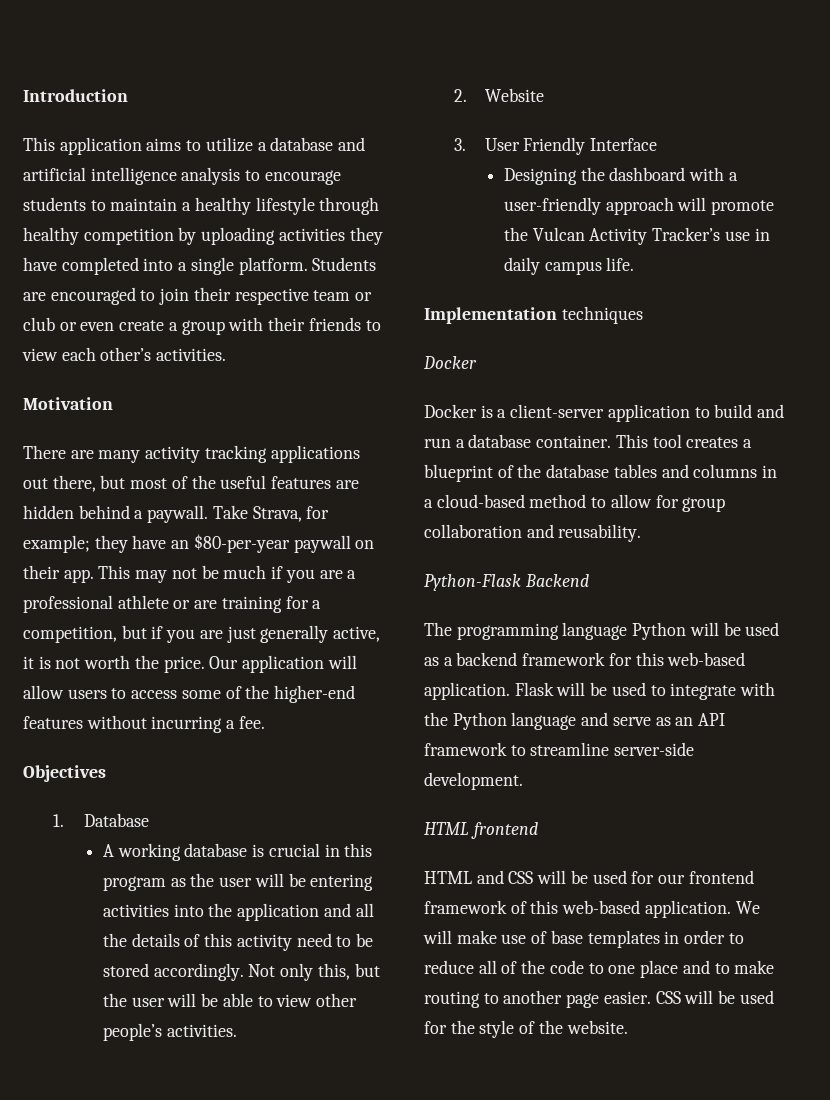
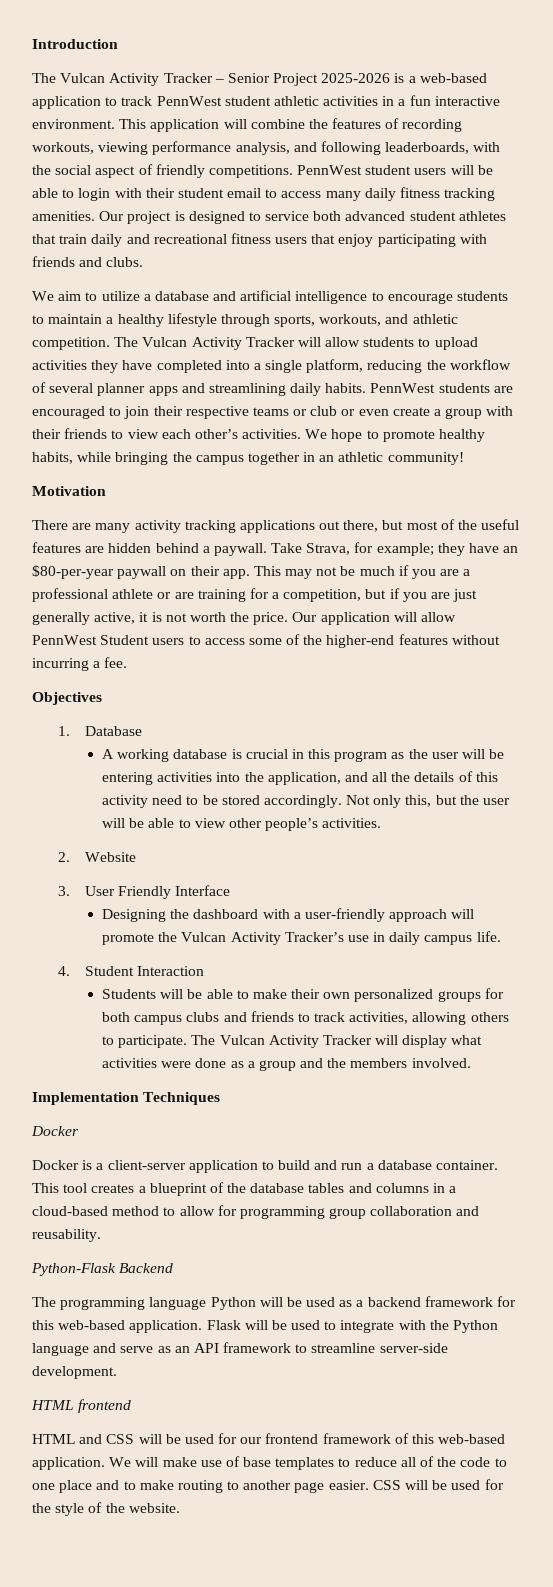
[23,137,182,155] This application aims -> [32,73,487,86] [32,95,500,109] [32,118,463,132] [32,141,501,155] [32,164,493,178] [32,187,496,201] [32,211,506,224] [32,233,487,247] [32,256,144,267] [32,291,82,301] The Vulcan Activity Tracker – Senior Project 2025-2026 is a web-based application to track PennWest student athletic activities in a fun interactive environment. This application will combine the features of recording workouts, viewing performance analysis, and following leaderboards, with the social aspect of friendly competitions. PennWest student users will be able to login with their student email to access many daily fitness tracking amenities. Our project is designed to service both advanced student athletes that train daily and recreational fitness users that enjoy participating with friends and clubs. // We aim
[181,167,241,185] analysis -> (368, 297) none
[23,227,276,245] healthy competition by uploading -> [274,314,458,327] [32,337,478,350] sports, workouts, and athletic competition. The Vulcan Activity Tracker will allow students to upload
[238,257,377,275] platform. Students -> [306,359,511,373] [32,382,490,396] platform, reducing the workflow of several planner apps and streamlining daily habits. PennWest students
[313,290,351,301] team -> [252,407,289,416] teams
(227, 354) none -> [305,429,486,442] [32,452,464,465] We hope to promote healthy habits, while bringing the campus together in an athletic community!
(64, 692) none -> [32,635,150,645] PennWest Student
[237,903,320,921] application -> [267,772,341,785] application,
(635, 264) none -> [58,966,205,976] [101,988,504,1002] [101,1011,509,1025] [101,1035,483,1048] [101,1058,471,1071] // 4. Student Interaction // Students will be able to make their own personalized groups for both campus clubs and friends to track activities, allowing others to participate. The Vulcan Activity Tracker will display what activities were done as a group and the members involved.
[561,306,643,324] techniques -> [143,1092,221,1105] Techniques
(679, 501) none -> [239,1206,325,1219] programming
[664,930,726,944] in order -> (335, 1463) none

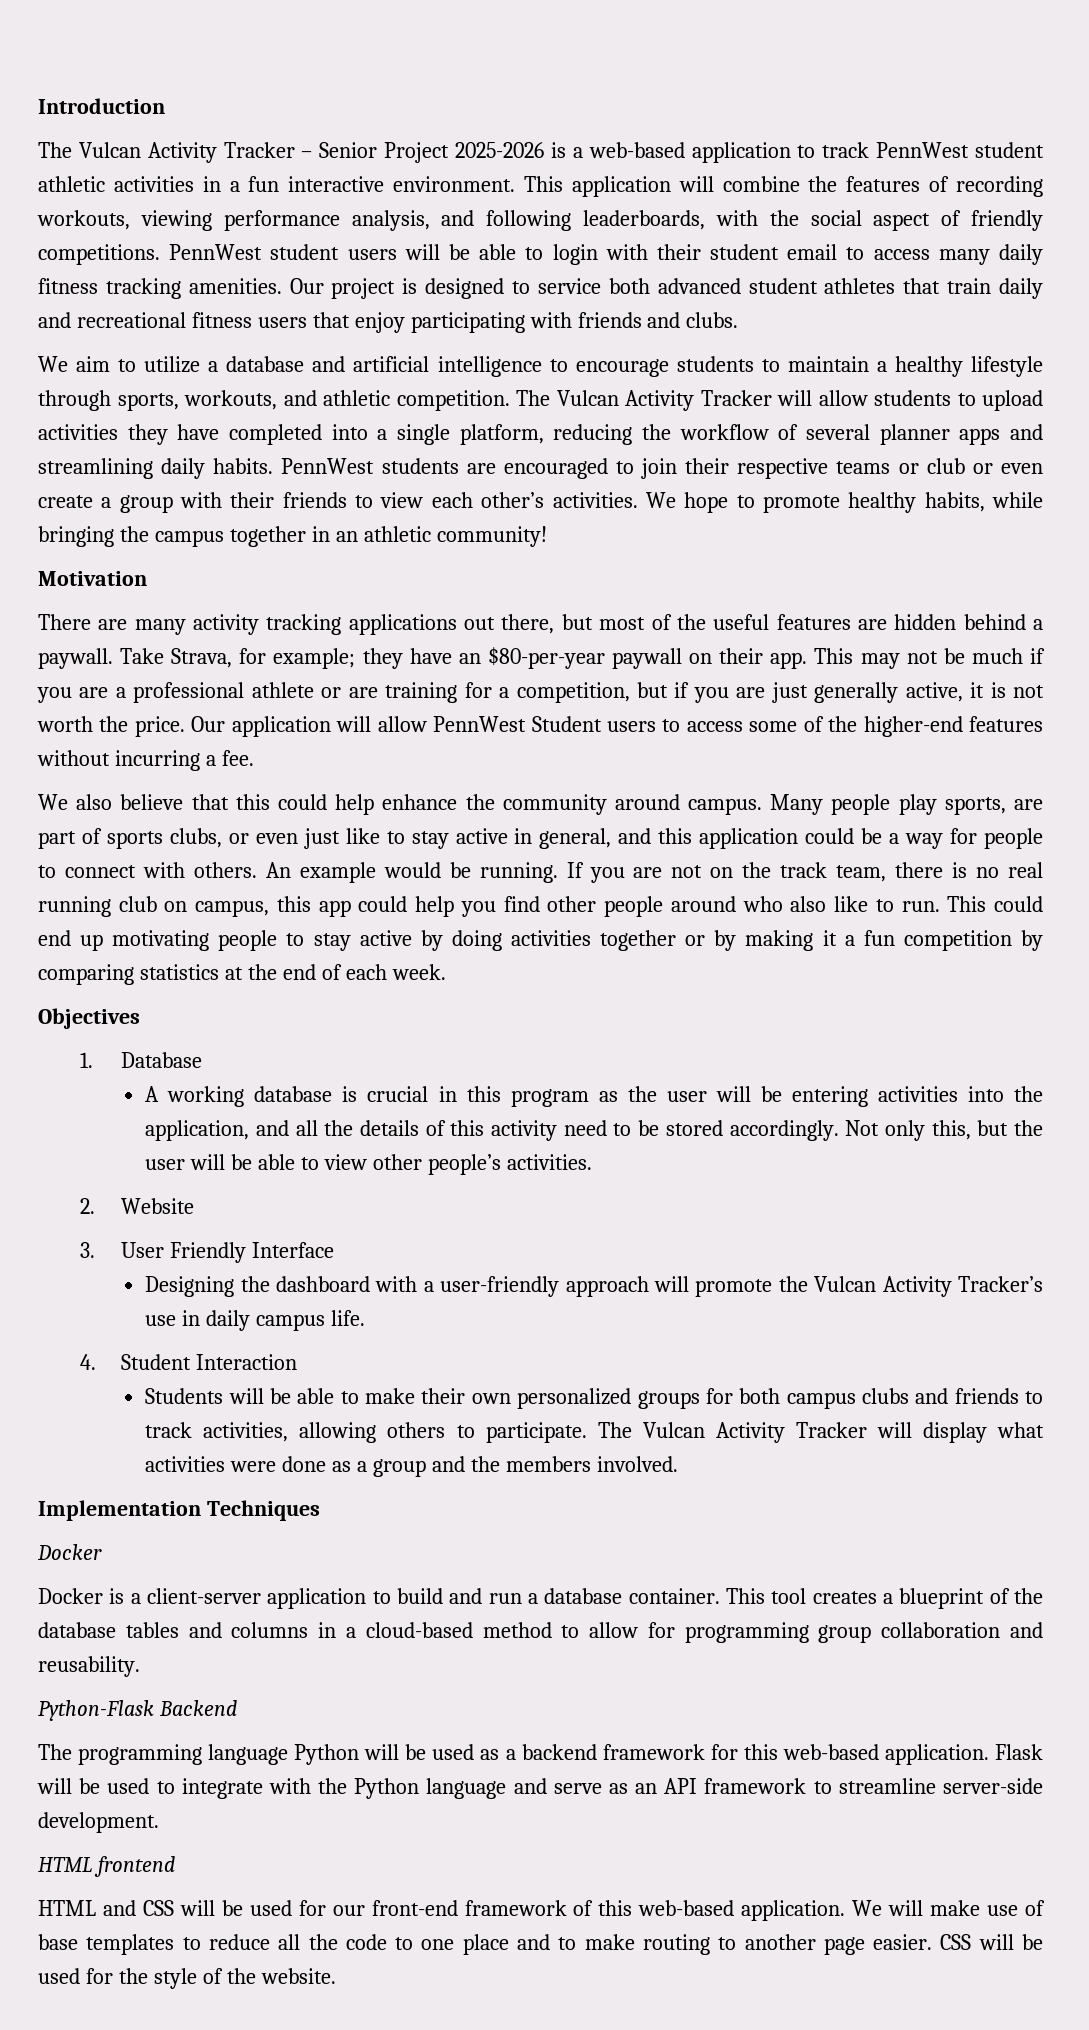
(128, 662) none -> [38,794,1043,815] [38,828,1044,849] [38,862,1044,883] [38,896,1043,917] [38,930,1043,951] [38,964,446,985] // We also believe that this could help enhance the community around campus. Many people play sports, are part of sports clubs, or even just like to stay active in general, and this application could be a way for people to connect with others. An example would be running. If you are not on the track team, there is no real running club on campus, this app could help you find other people around who also like to run. This could end up motivating people to stay active by doing activities together or by making it a fun competition by comparing statistics at the end of each week.
[265,1433,319,1444] frontend -> [371,1900,458,1916] front-end
[420,1456,435,1467] of -> (301, 1942) none

